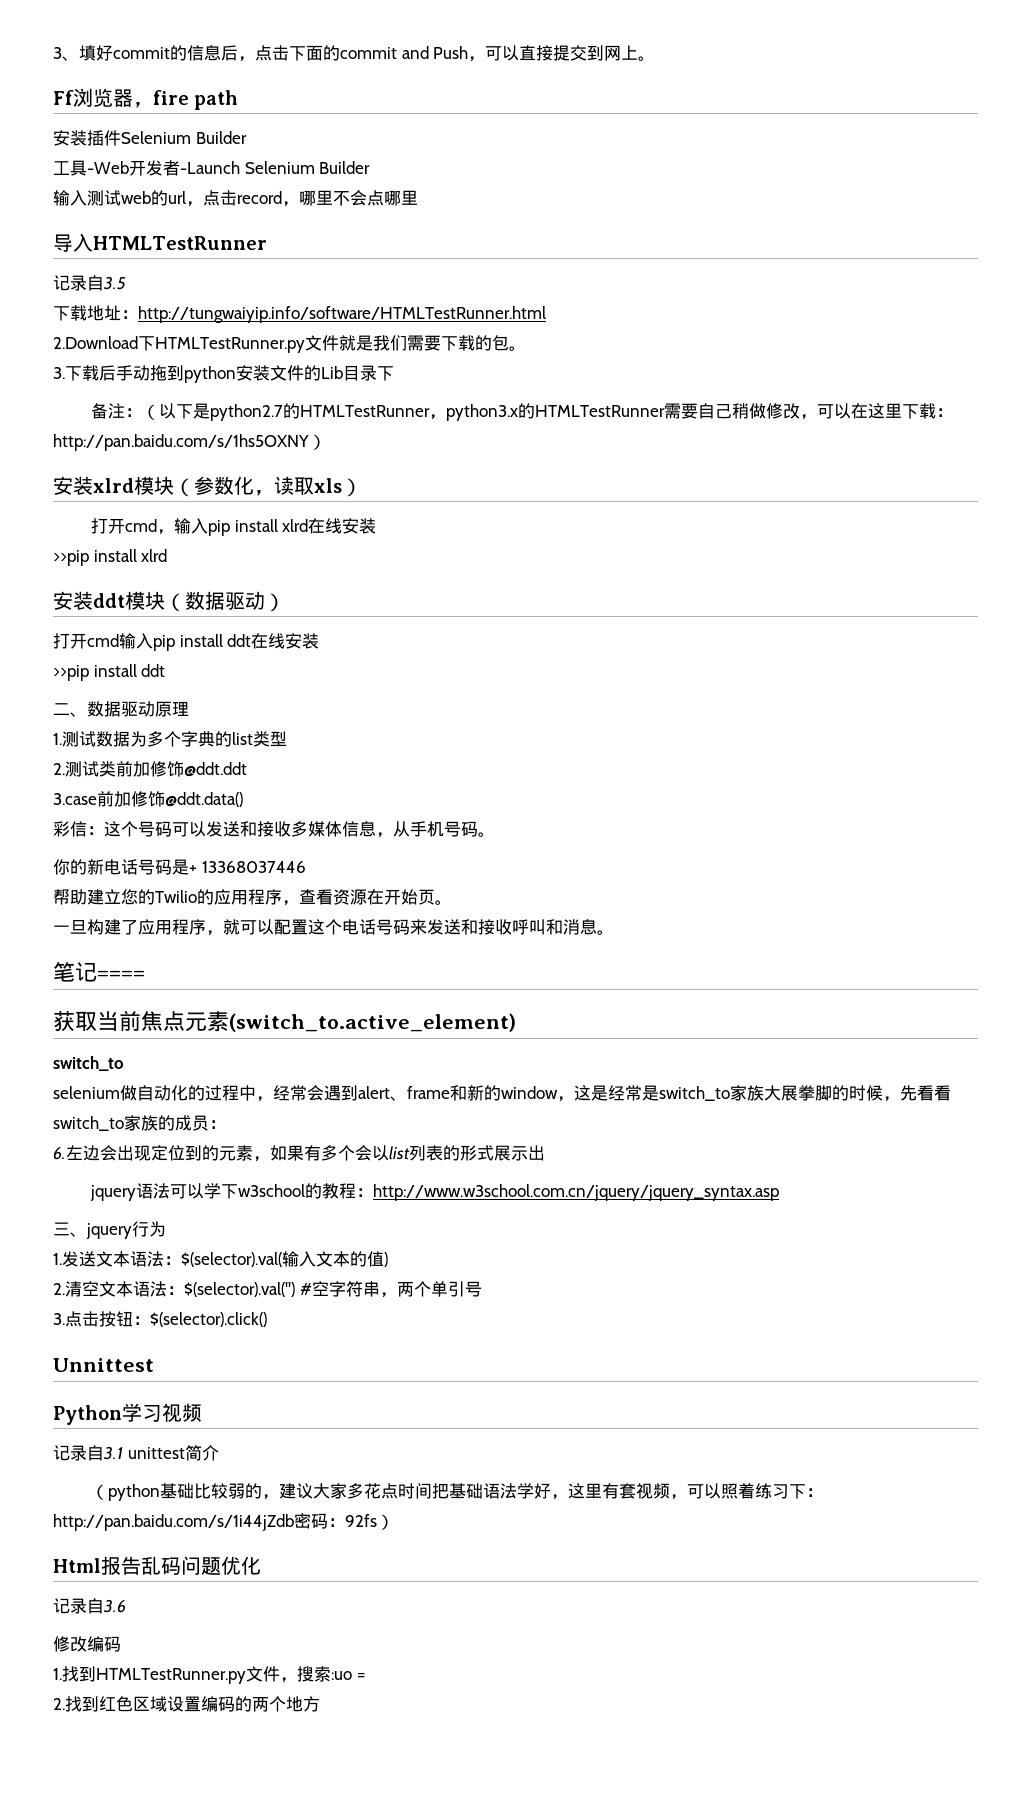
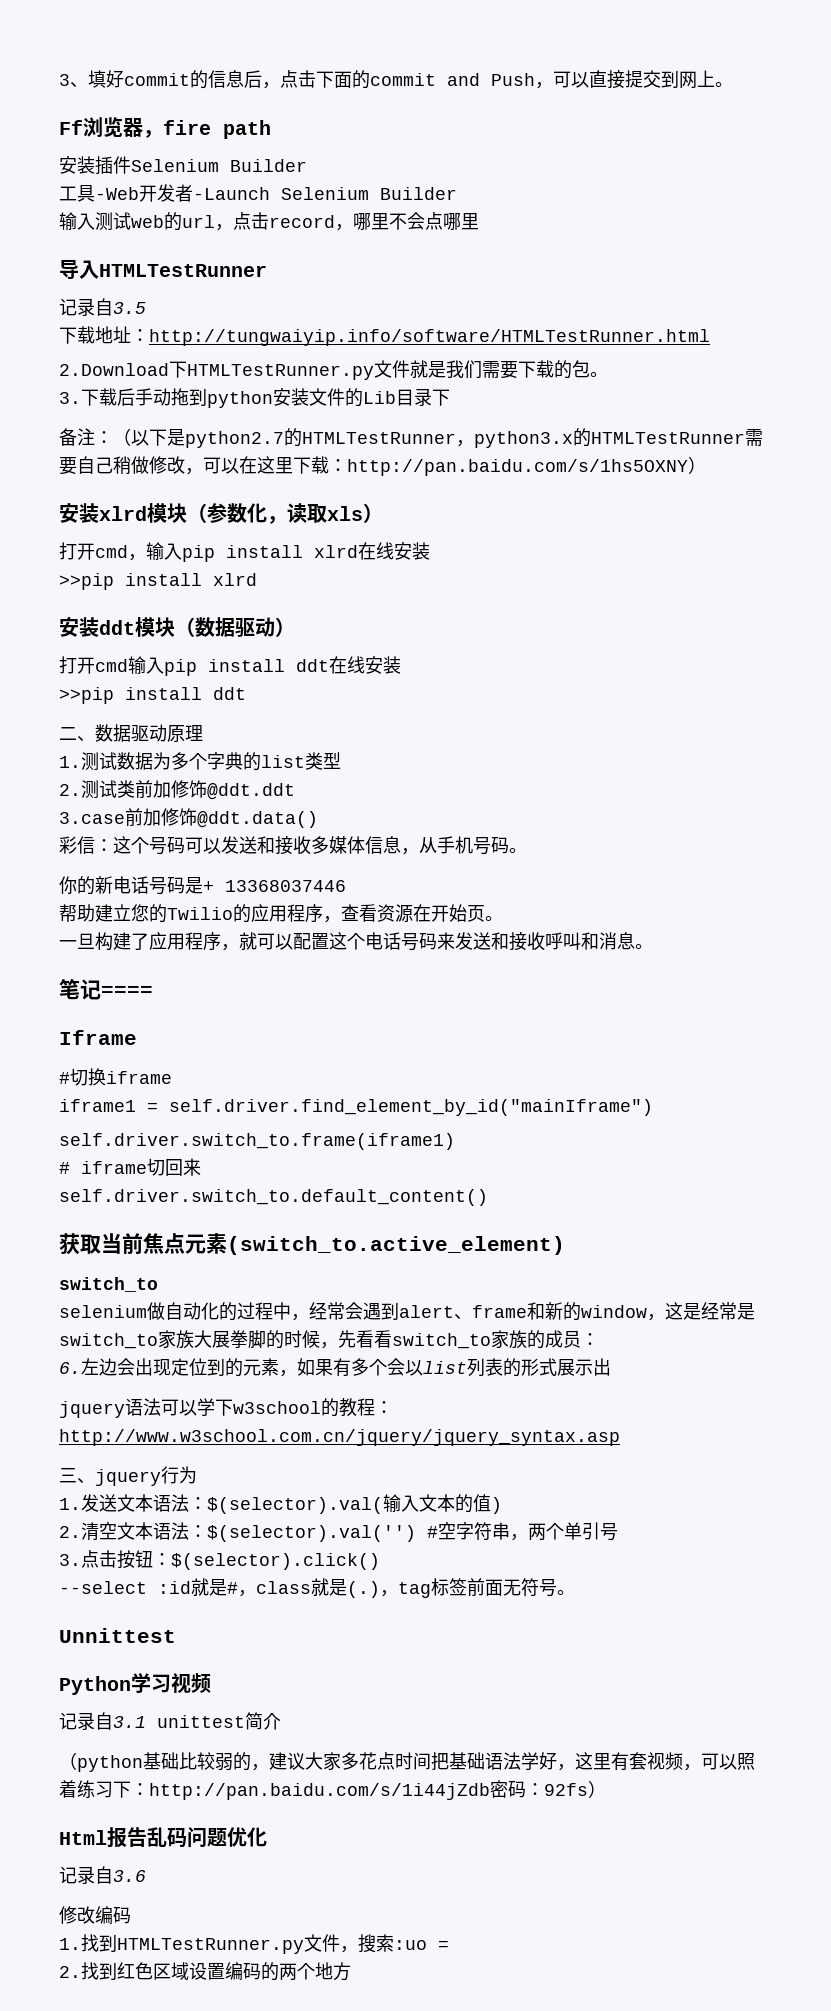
(145, 975) none -> [59,1030,137,1045] [59,1068,172,1086] [59,1099,653,1116] [59,1133,455,1150] [59,1158,201,1176] [59,1189,488,1206] // Iframe // #切换iframe // iframe1 = self.driver.find_element_by_id("mainIframe") // self.driver.switch_to.frame(iframe1) // # iframe切回来 // self.driver.switch_to.default_content()
(267, 1319) none -> [59,1578,575,1598] // --select :id就是#，class就是(.)，tag标签前面无符号。

